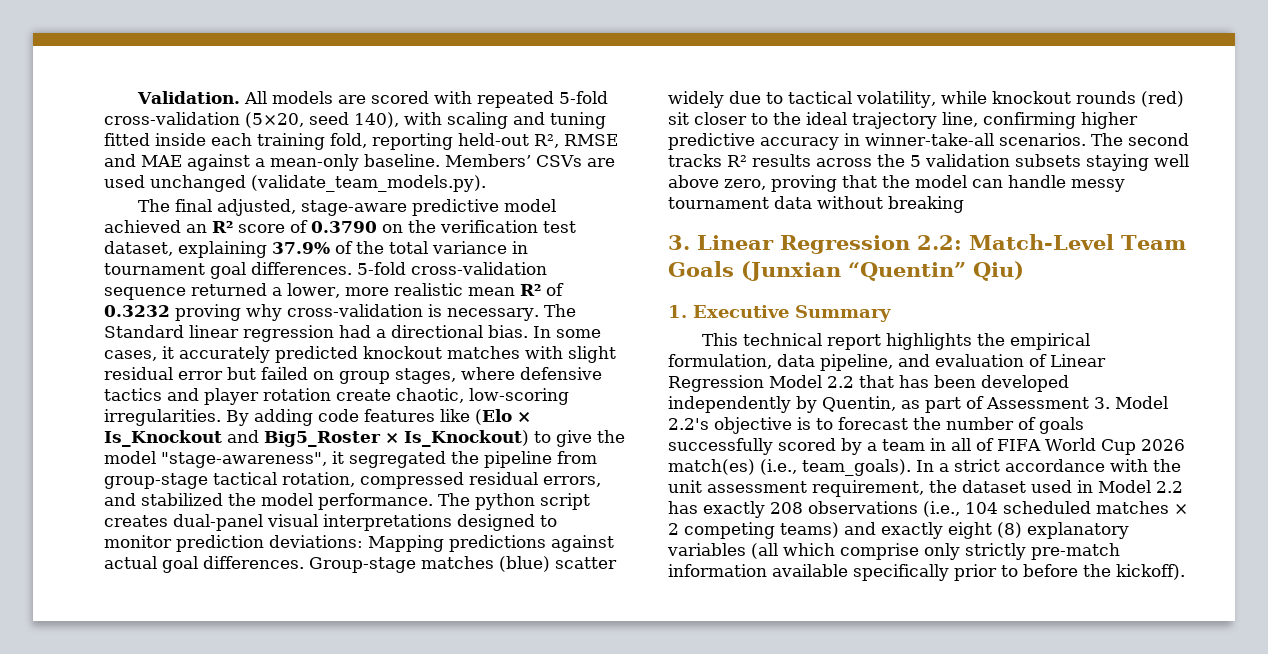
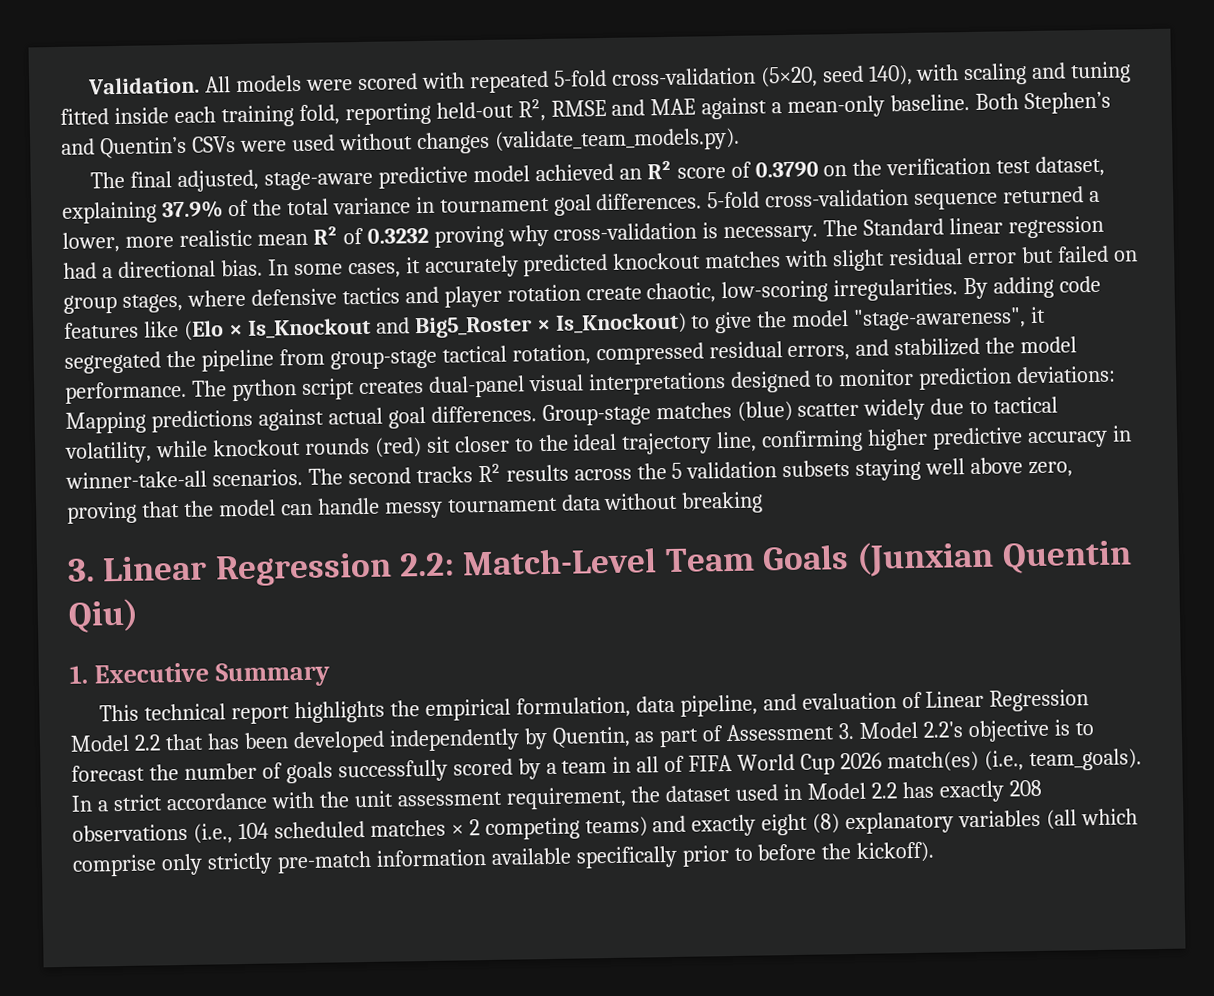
[337,95,366,104] are -> [305,79,353,91] were
[445,154,615,167] [104,175,246,192] Members’ CSVs are used unchanged -> [975,91,1112,115] [61,131,490,159] Both Stephen’s and Quentin’s CSVs were used without changes
[848,262,966,281] “Quentin” -> [1001,540,1132,574] Quentin

